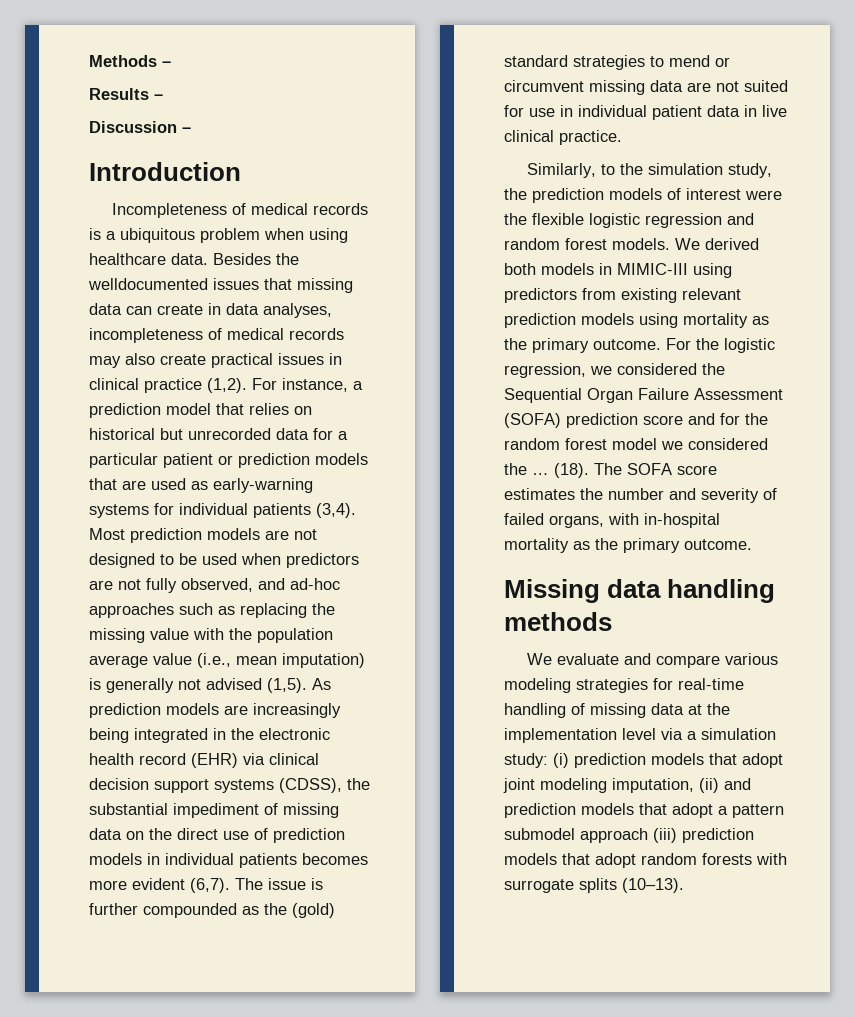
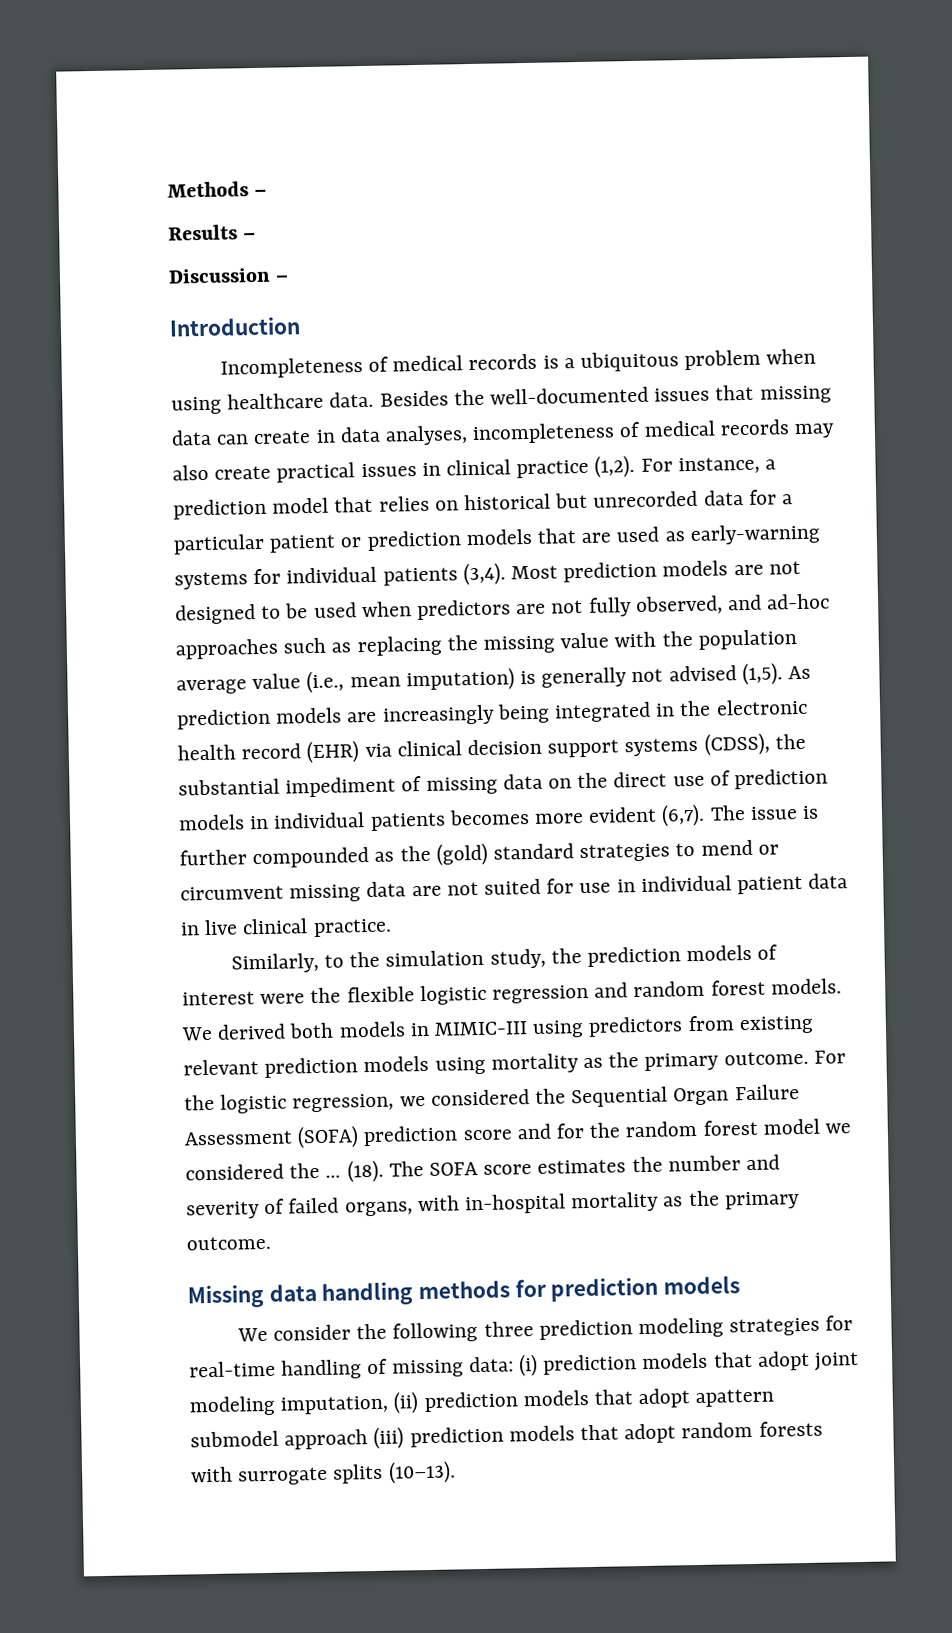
[88,278,208,290] welldocumented -> [490,386,650,405] well-documented
[527,653,779,668] // We evaluate and compare various -> [514,1275,741,1302] [236,1319,633,1343] for prediction models // We consider the following three prediction
[651,703,730,715] [504,728,776,743] [504,753,548,768] data at the implementation level via a simulation study: -> [468,1356,514,1373] data:
[724,778,751,790] [504,803,784,818] and prediction models that adopt a pattern -> [423,1388,775,1413] prediction models that adopt apattern

